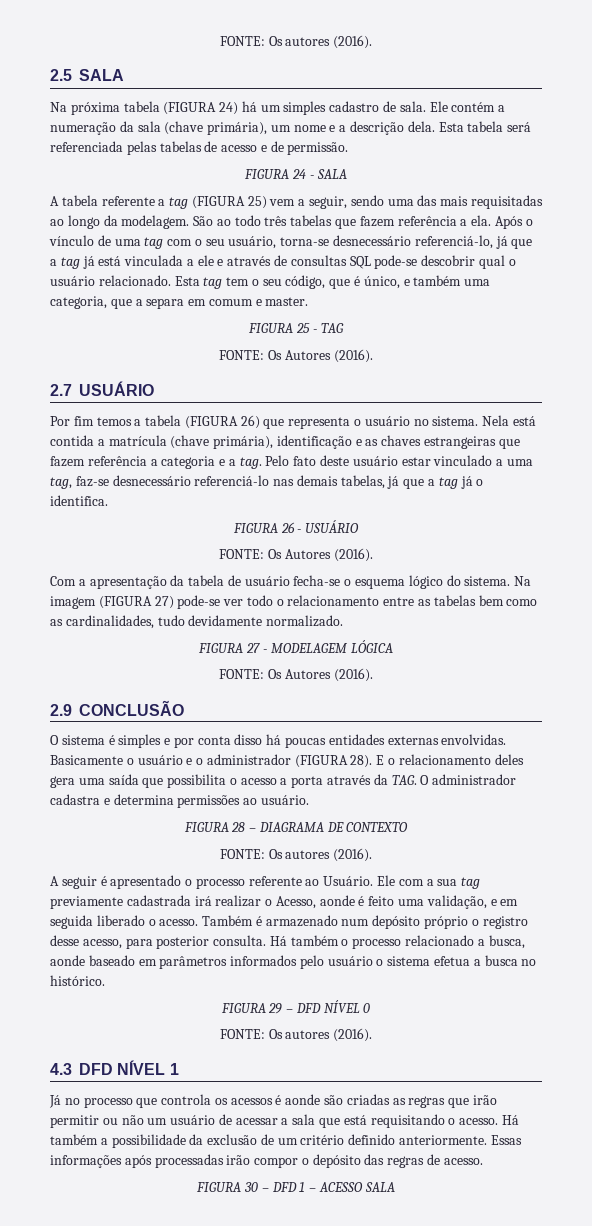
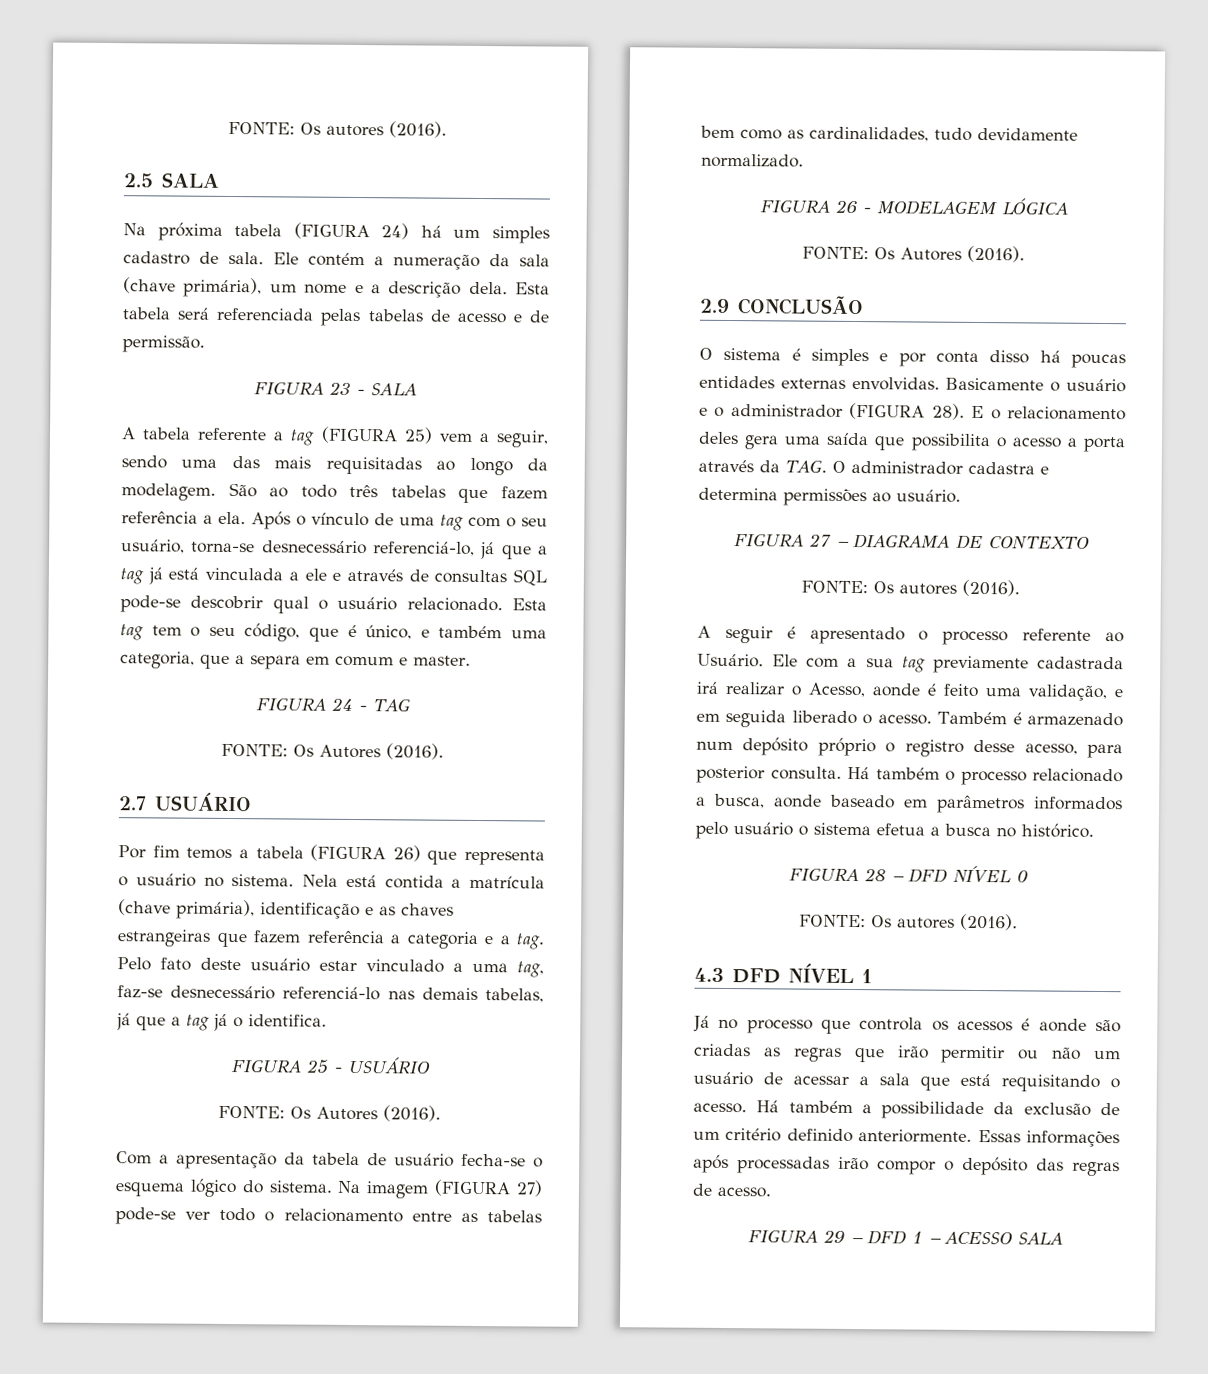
[292,169,307,179] 24 -> [329,381,352,395] 23
[296,323,311,333] 25 -> [330,697,353,711] 24
[280,522,295,533] 26 -> [305,1059,328,1074] 25
[246,643,261,653] 27 -> [834,199,857,214] 26
[231,822,246,832] 28 -> [809,533,831,547] 27
[268,1003,283,1014] 29 -> [864,868,887,882] 28
[244,1182,259,1192] 30 -> [822,1229,845,1243] 29

